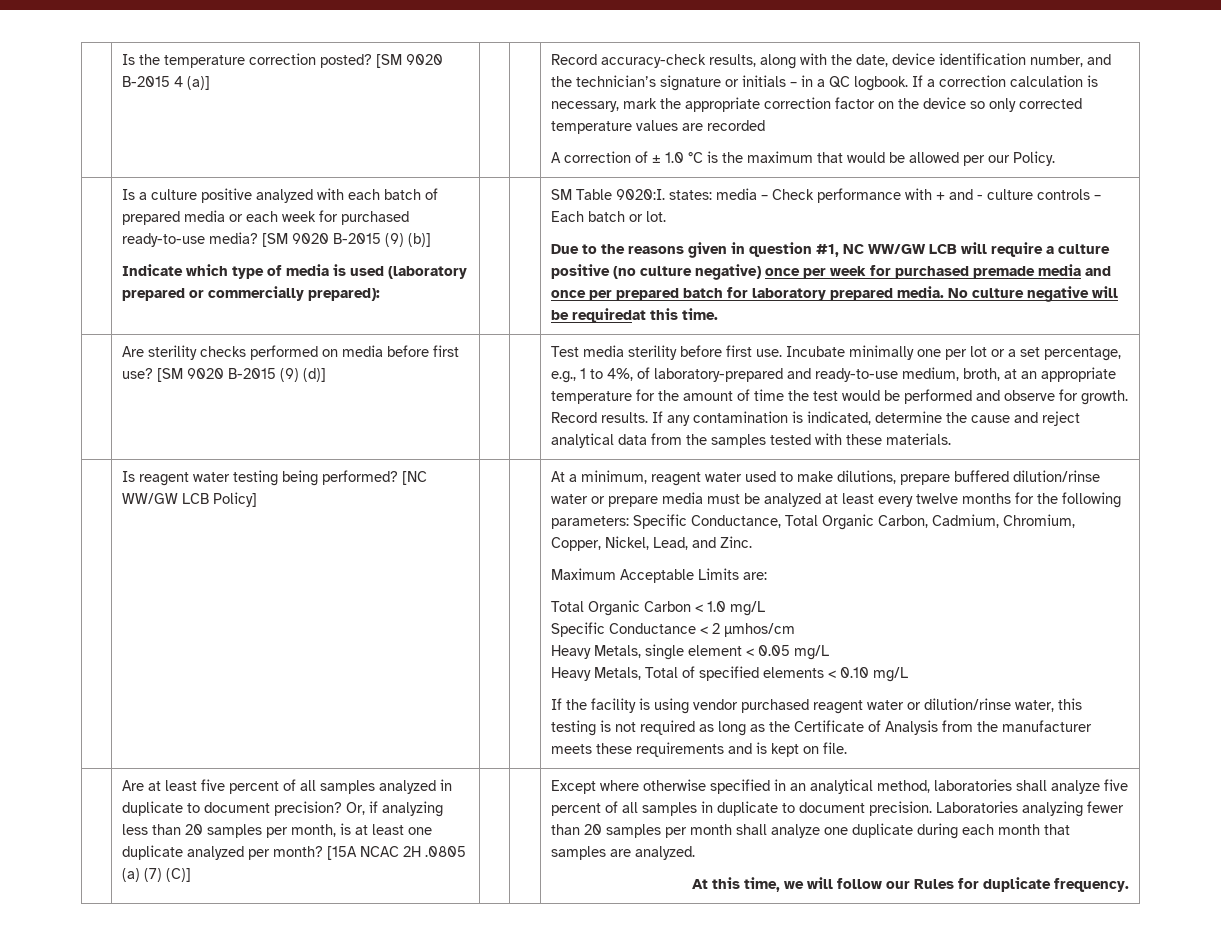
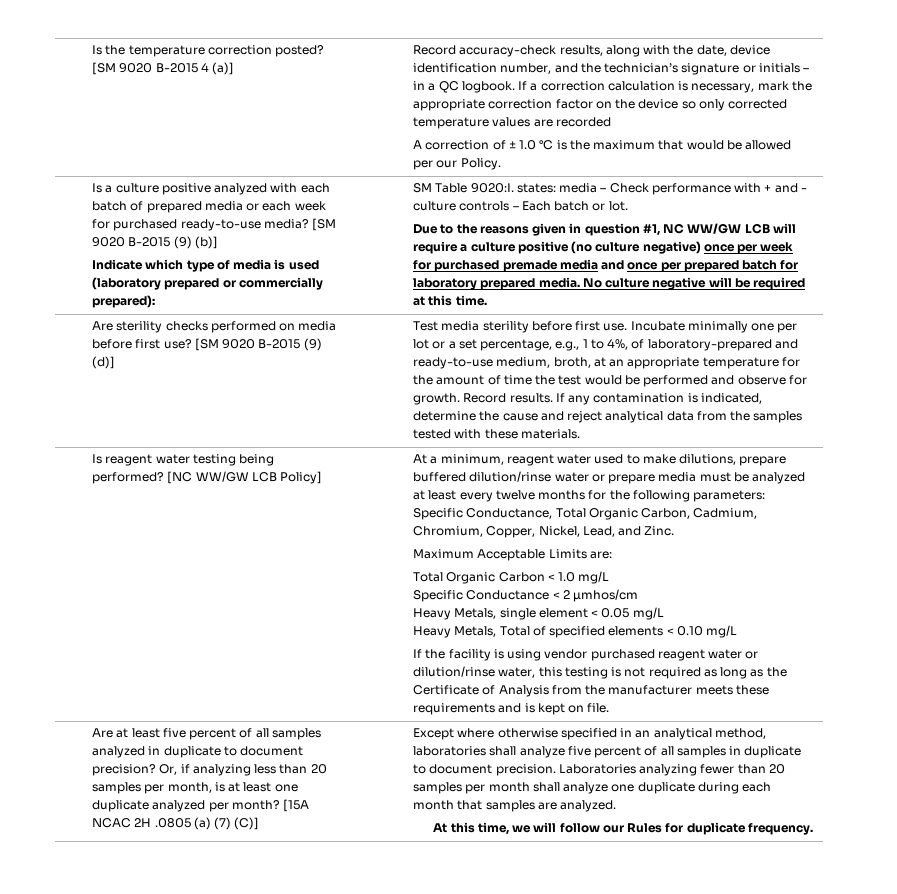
[572,308,647,323] requiredat -> [753,277,806,290] [413,296,426,306] required at

